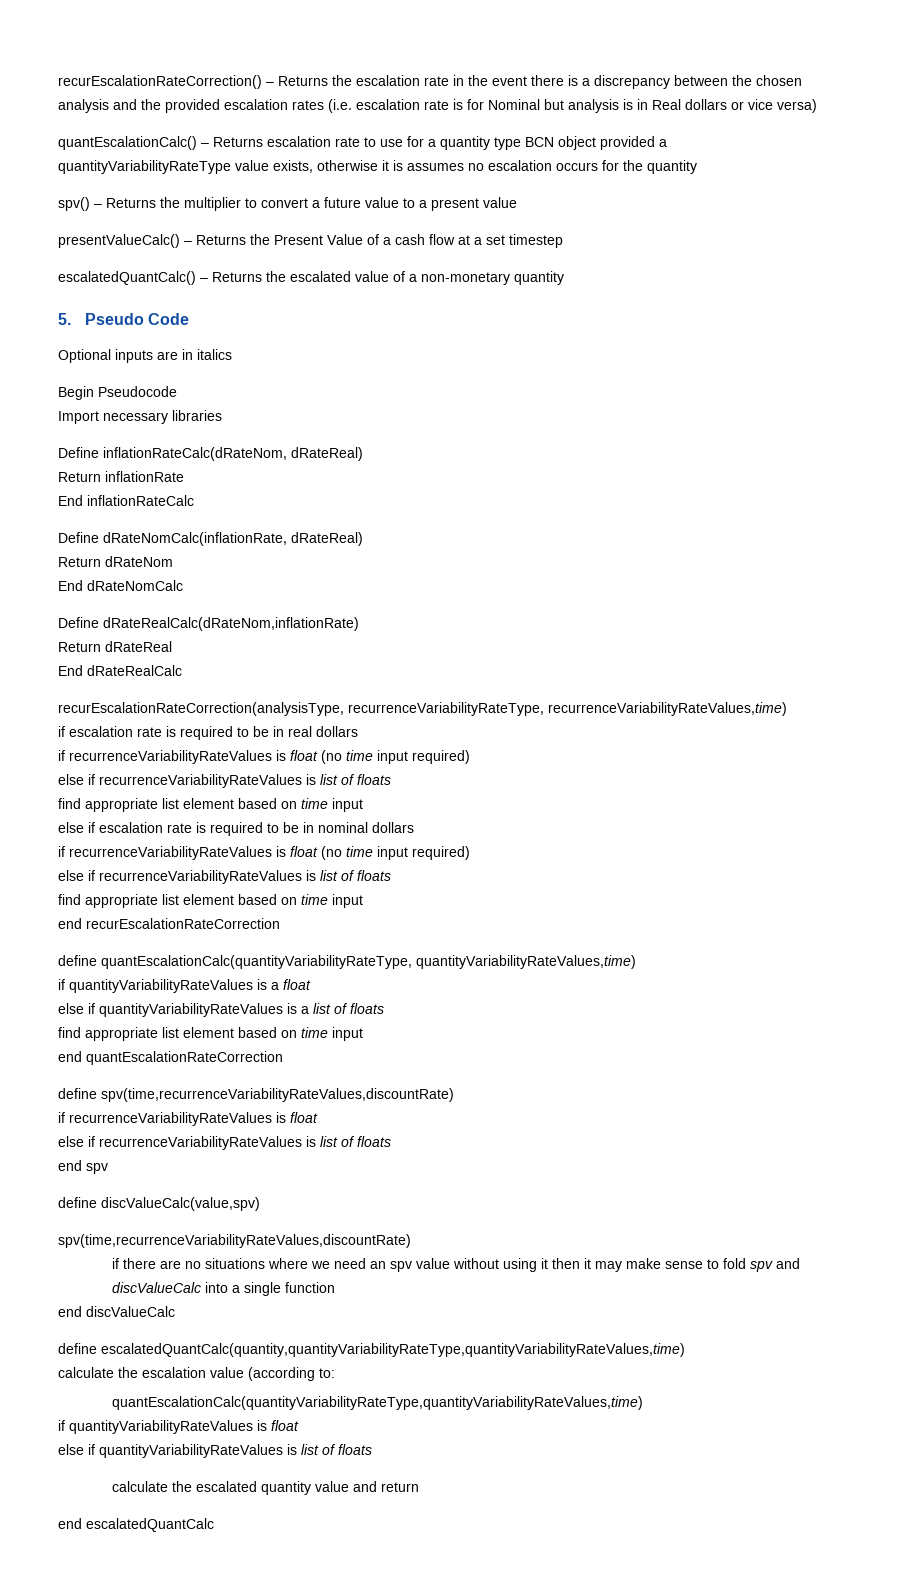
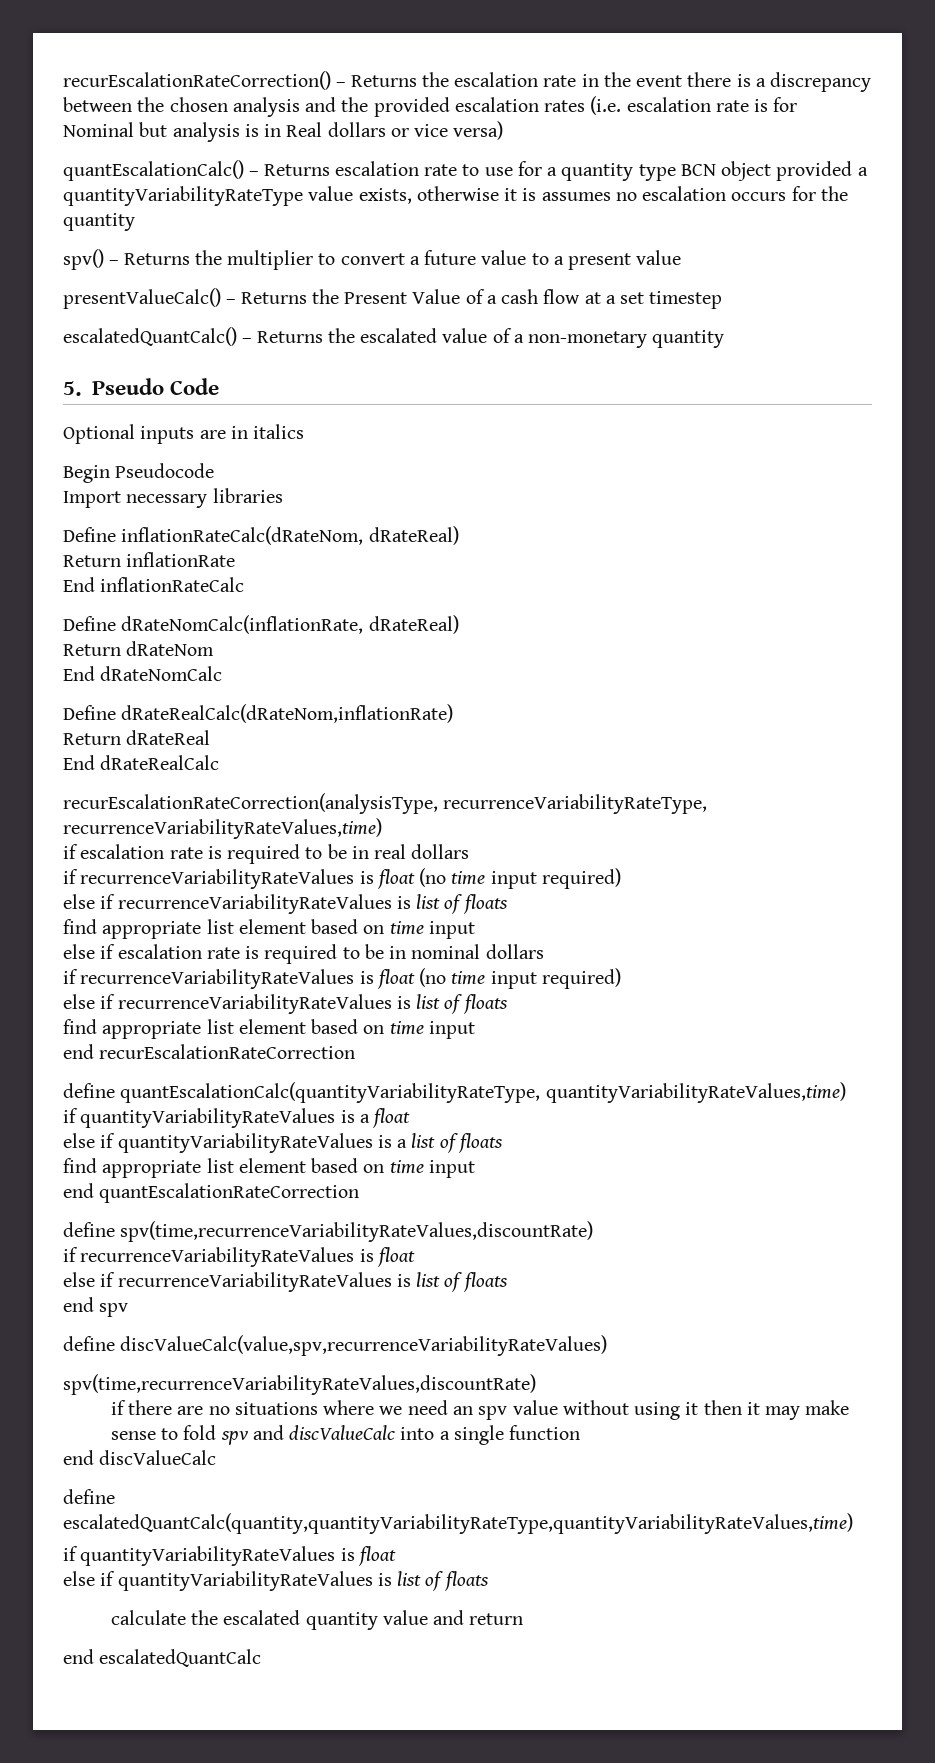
[101,1197,260,1211] discValueCalc(value,spv) -> [120,1335,608,1356] discValueCalc(value,spv,recurrenceVariabilityRateValues)
[58,1367,335,1381] [111,1396,643,1410] // calculate the escalation value (according to: // quantEscalationCalc(quantityVariabilityRateType,quantityVariabilityRateValues,time) -> (853, 1523) none

